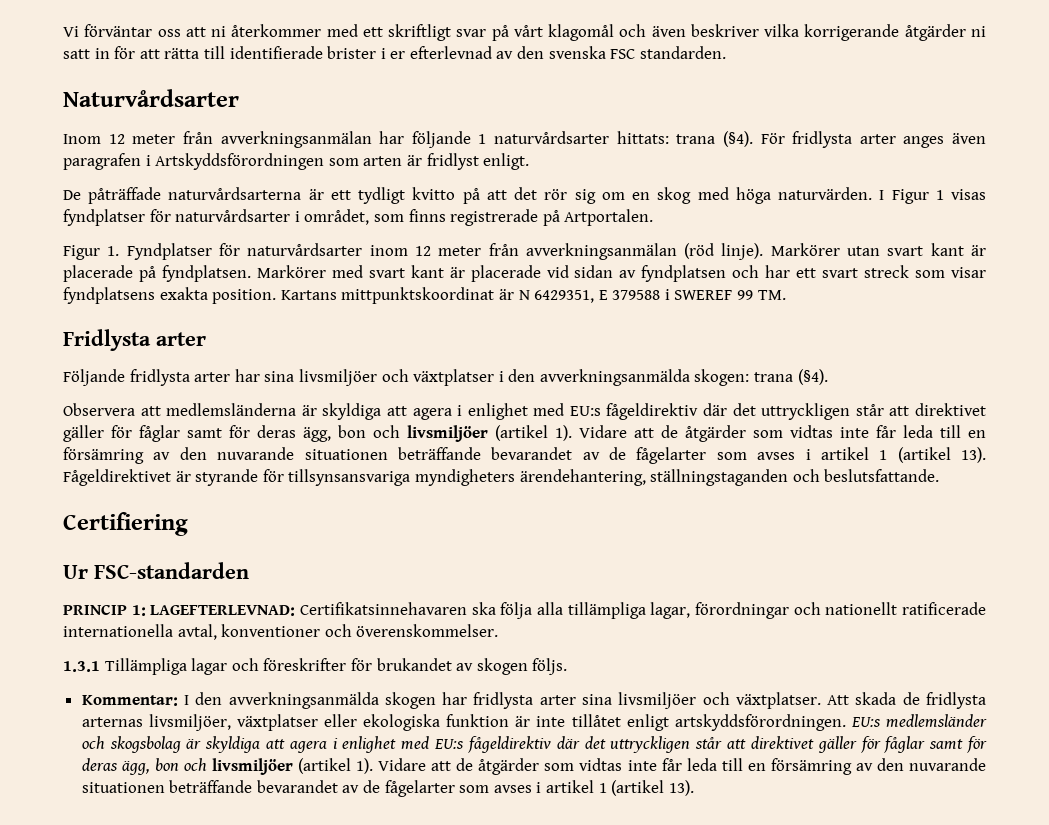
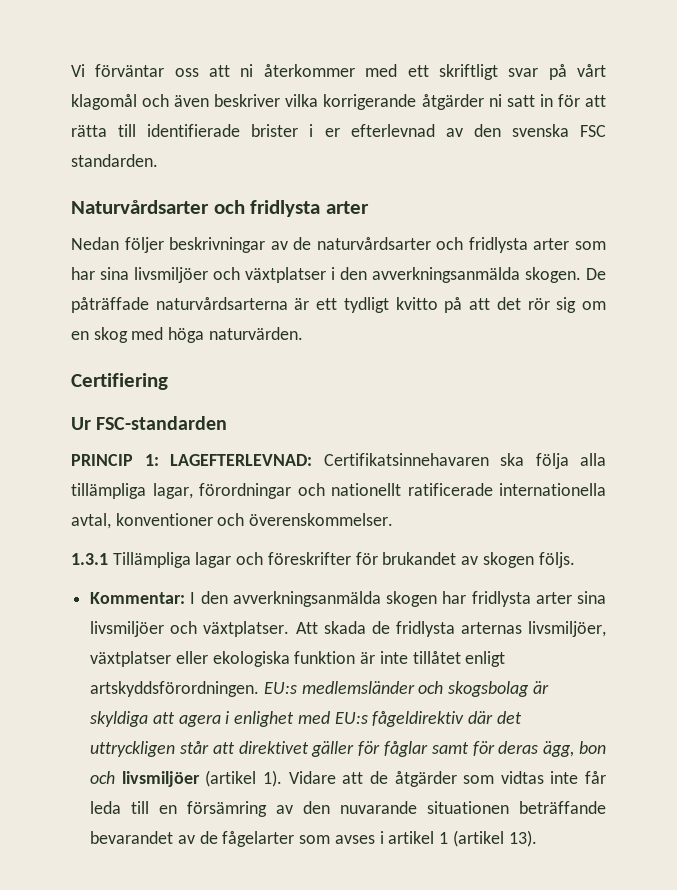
[63,131,986,148] [63,153,530,170] // Inom 12 meter från avverkningsanmälan har följande 1 naturvårdsarter hittats: trana (§4). För fridlysta arter anges även paragrafen i Artskyddsförordningen som arten är fridlyst enligt. // -> [213,200,369,217] [71,237,606,253] [71,267,581,283] och fridlysta arter // Nedan följer beskrivningar av de naturvårdsarter och fridlysta arter som har sina livsmiljöer och växtplatser i den avverkningsanmälda skogen.
[879,189,986,204] [63,209,654,226] [63,243,986,260] [63,265,986,282] [63,287,786,304] [63,329,206,351] [63,369,828,386] [63,403,987,420] [63,425,986,442] [63,447,986,464] [63,469,940,486] I Figur 1 visas fyndplatser för naturvårdsarter i området, som finns registrerade på Artportalen. // Figur 1. Fyndplatser för naturvårdsarter inom 12 meter från avverkningsanmälan (röd linje). Markörer utan svart kant är placerade på fyndplatsen. Markörer med svart kant är placerade vid sidan av fyndplatsen och har ett svart streck som visar fyndplatsens exakta position. Kartans mittpunktskoordinat är N 6429351, E 379588 i SWEREF 99 TM. // Fridlysta arter // Följande fridlysta arter har sina livsmiljöer och växtplatser i den avverkningsanmälda skogen: trana (§4). // Observera att medlemsländerna är skyldiga att agera i enlighet med EU:s fågeldirektiv där det uttryckligen står att direktivet gäller för fåglar samt för deras ägg, bon och livsmiljöer (artikel 1). Vidare att de åtgärder som vidtas inte får leda till en försämring av den nuvarande situationen beträffande bevarandet av de fågelarter som avses i artikel 1 (artikel 13). Fågeldirektivet är styrande för tillsynsansvariga myndigheters ärendehantering, ställningstaganden och beslutsfattande. -> (303, 333) none

